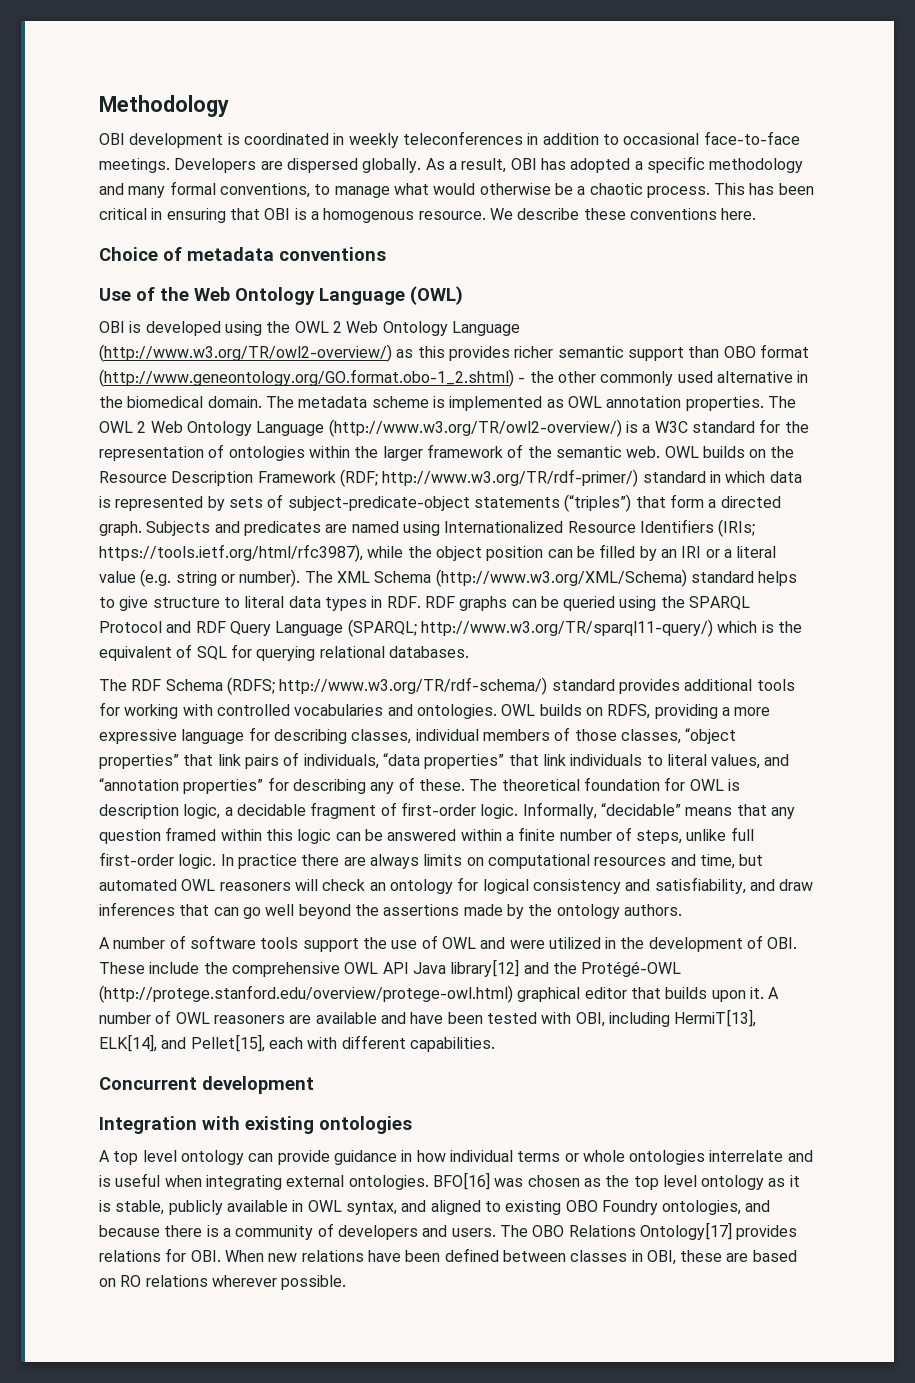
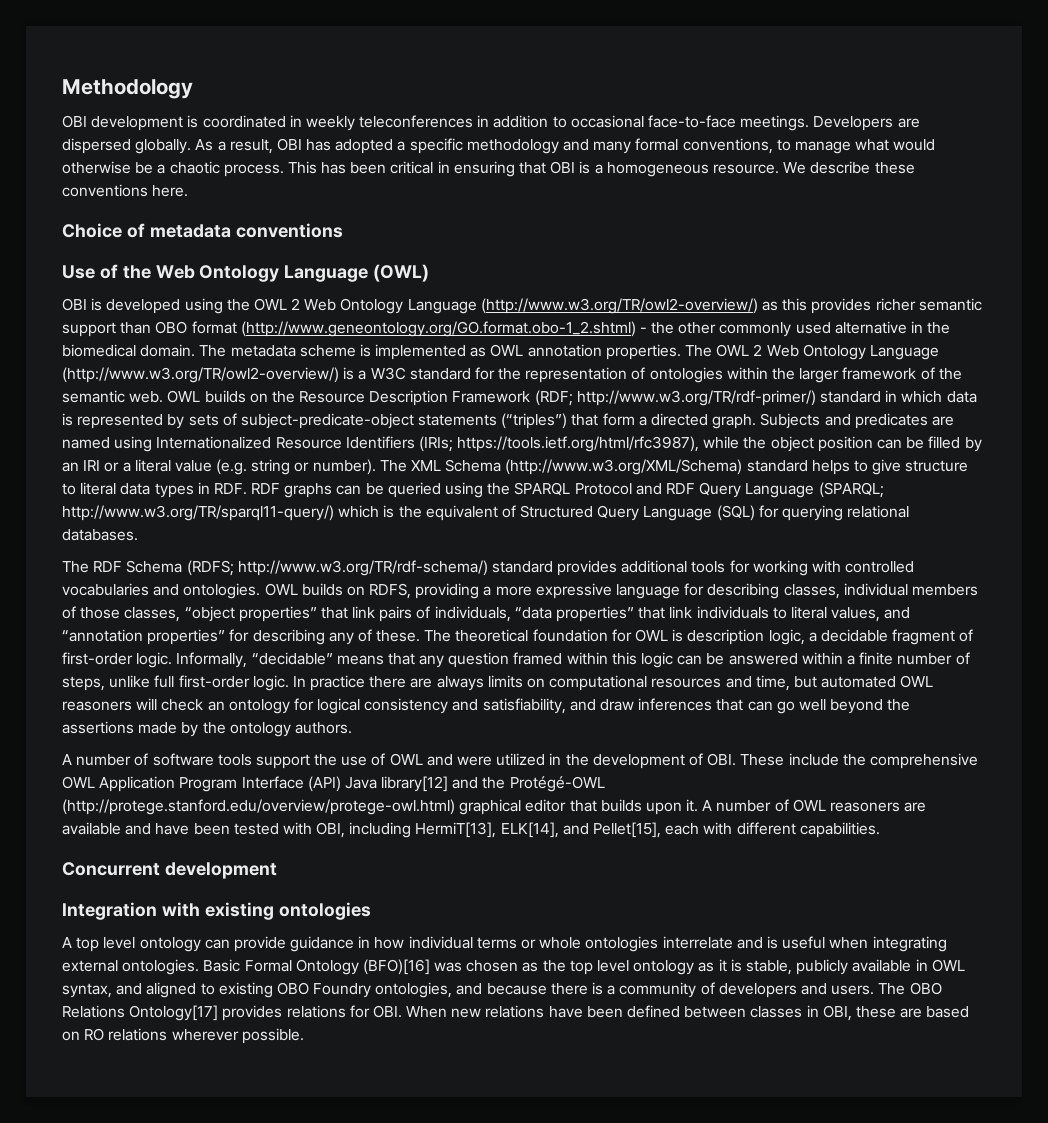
[323,208,415,223] homogenous -> [606,162,709,177] homogeneous
[196,646,227,660] SQL -> [520,505,755,521] Structured Query Language (SQL)
[382,962,409,974] API -> [99,776,341,792] Application Program Interface (API)
[432,1172,490,1190] BFO[16] -> [203,959,430,975] Basic Formal Ontology (BFO)[16]

